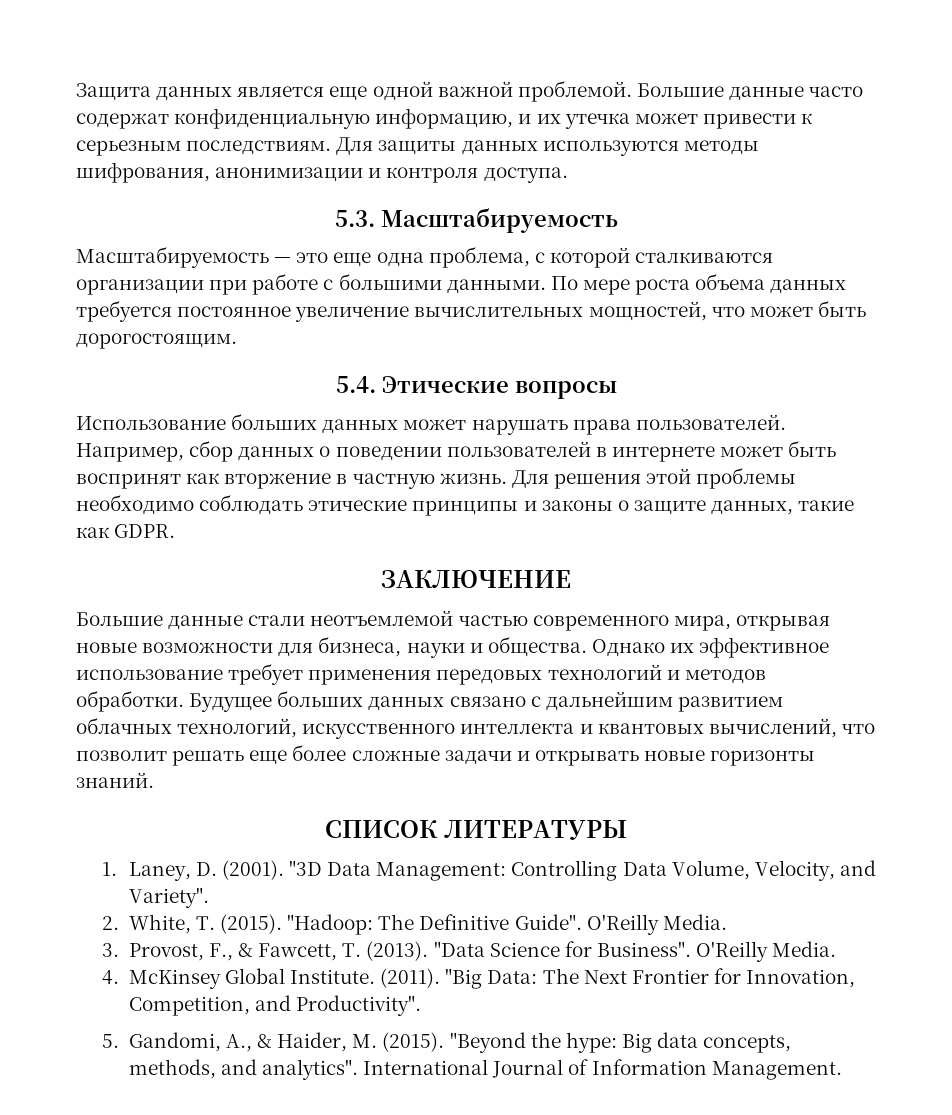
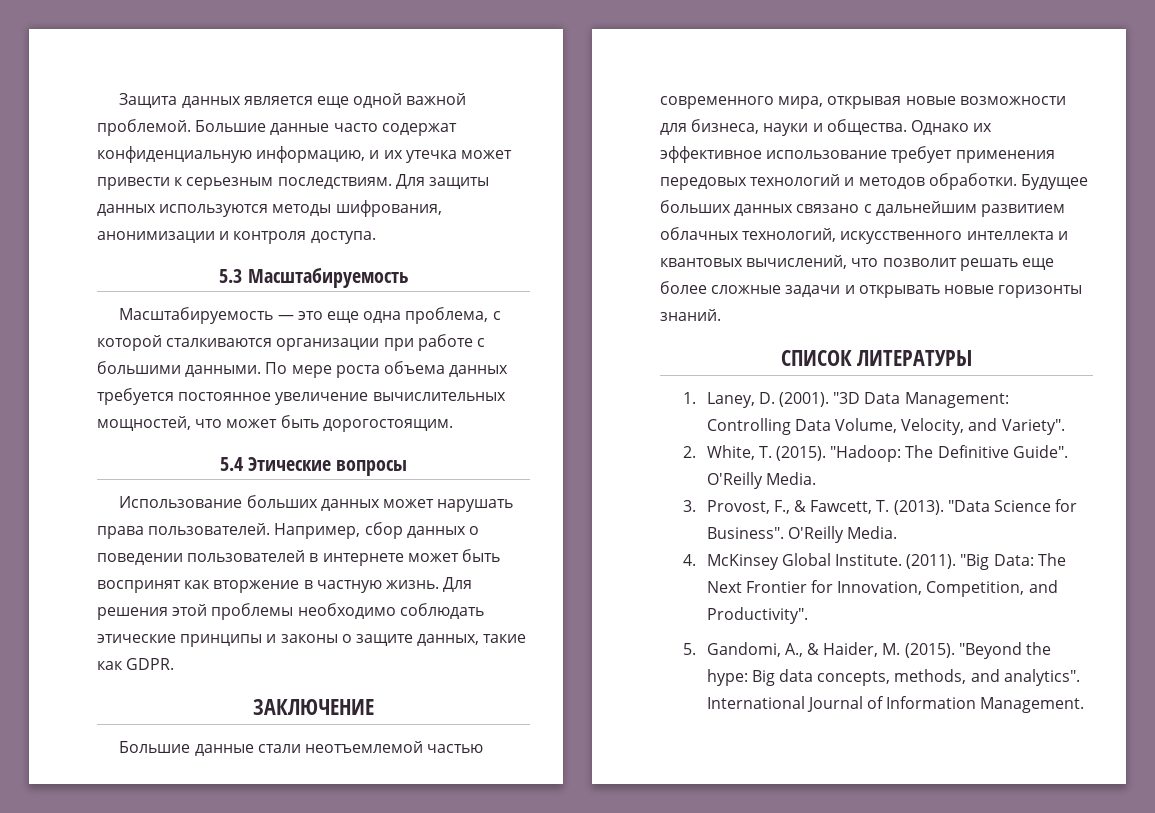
[334,210,375,227] 5.3. -> [219,269,243,283] 5.3
[335,376,376,393] 5.4. -> [219,457,243,471] 5.4

